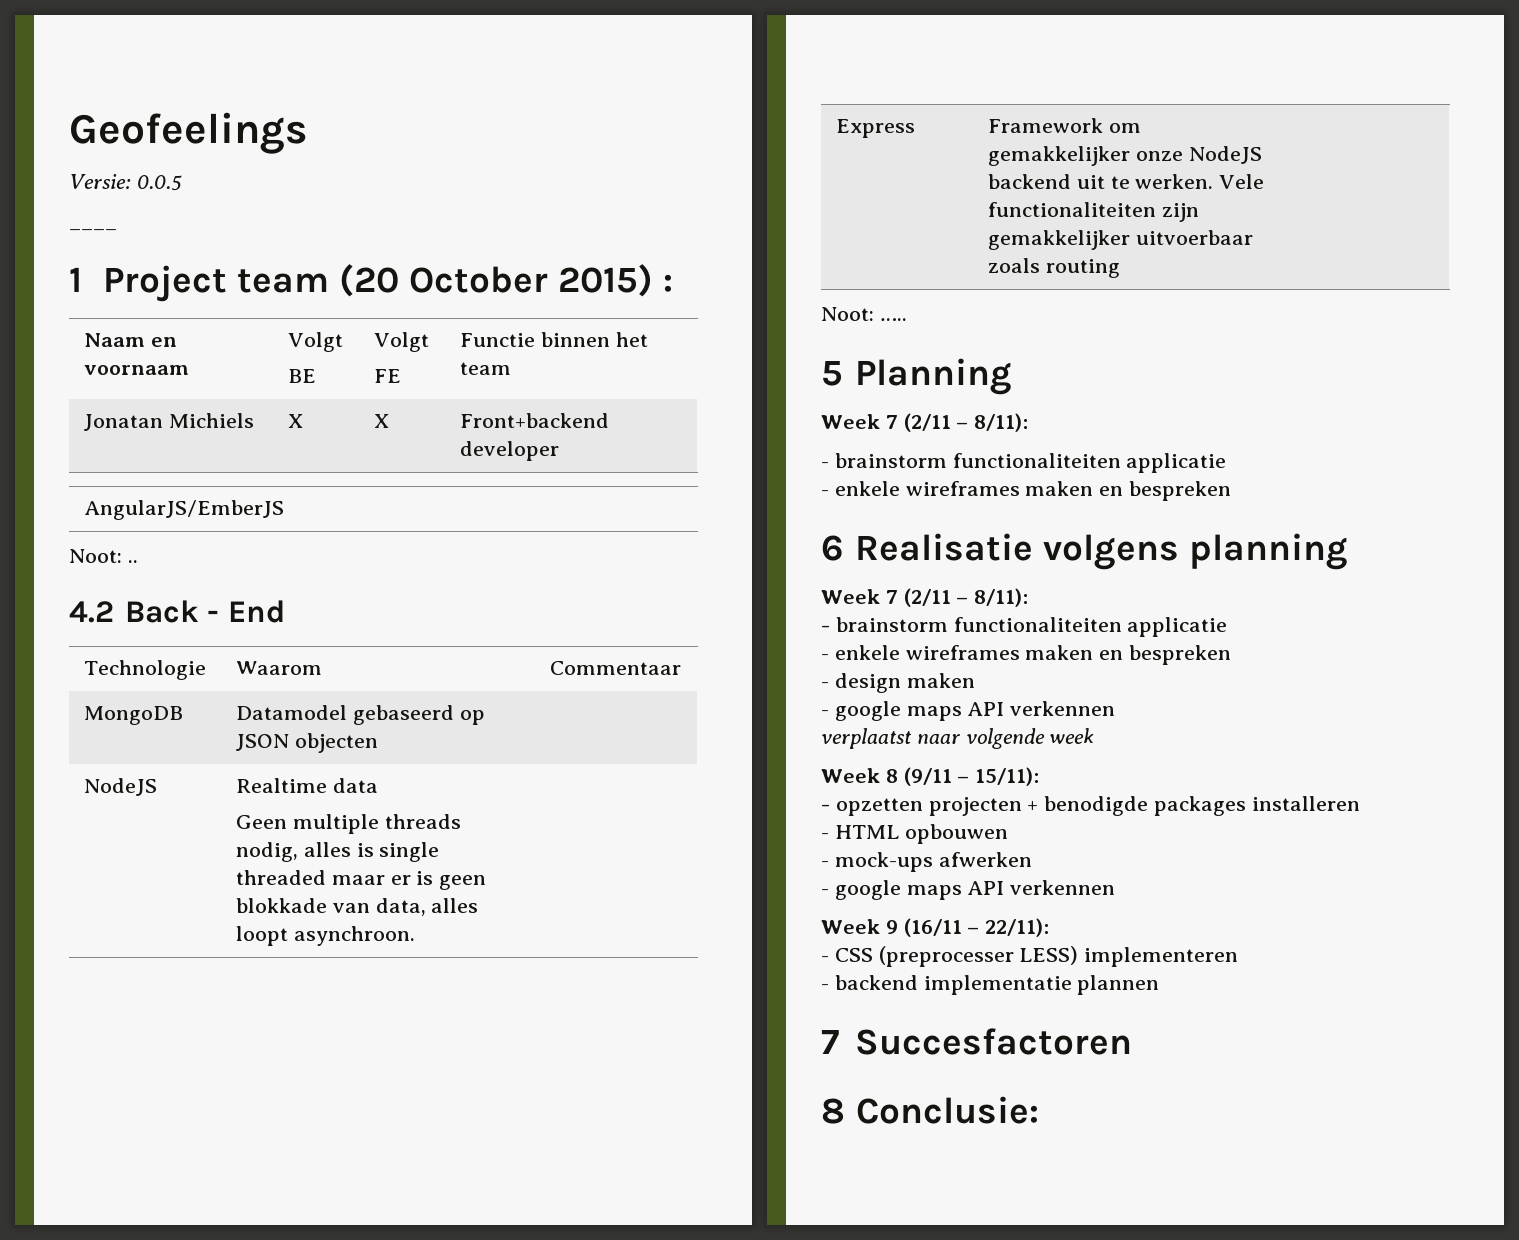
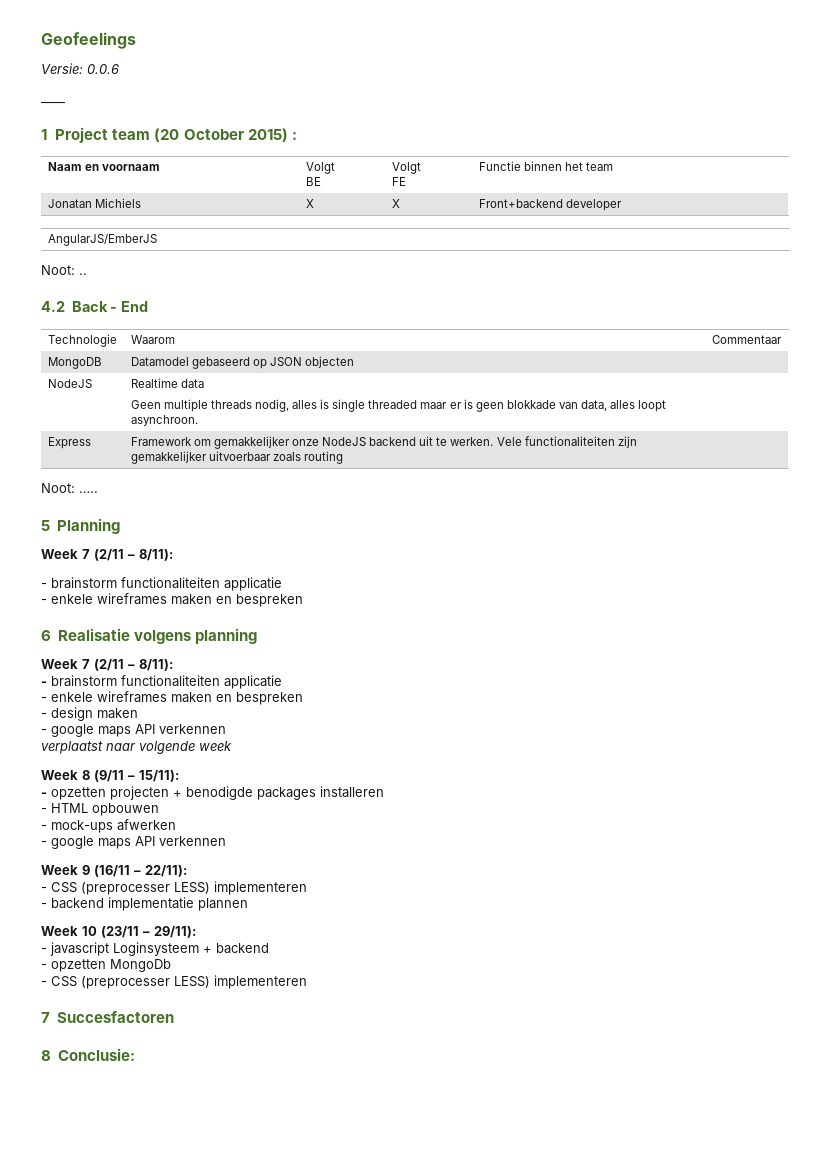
[136,175,182,191] 0.0.5 -> [87,64,119,74] 0.0.6
(1160, 985) none -> [41,926,196,938] [41,942,269,956] [41,959,171,972] [41,975,307,989] // Week 10 (23/11 – 29/11): // - javascript Loginsysteem + backend // - opzetten MongoDb // - CSS (preprocesser LESS) implementeren

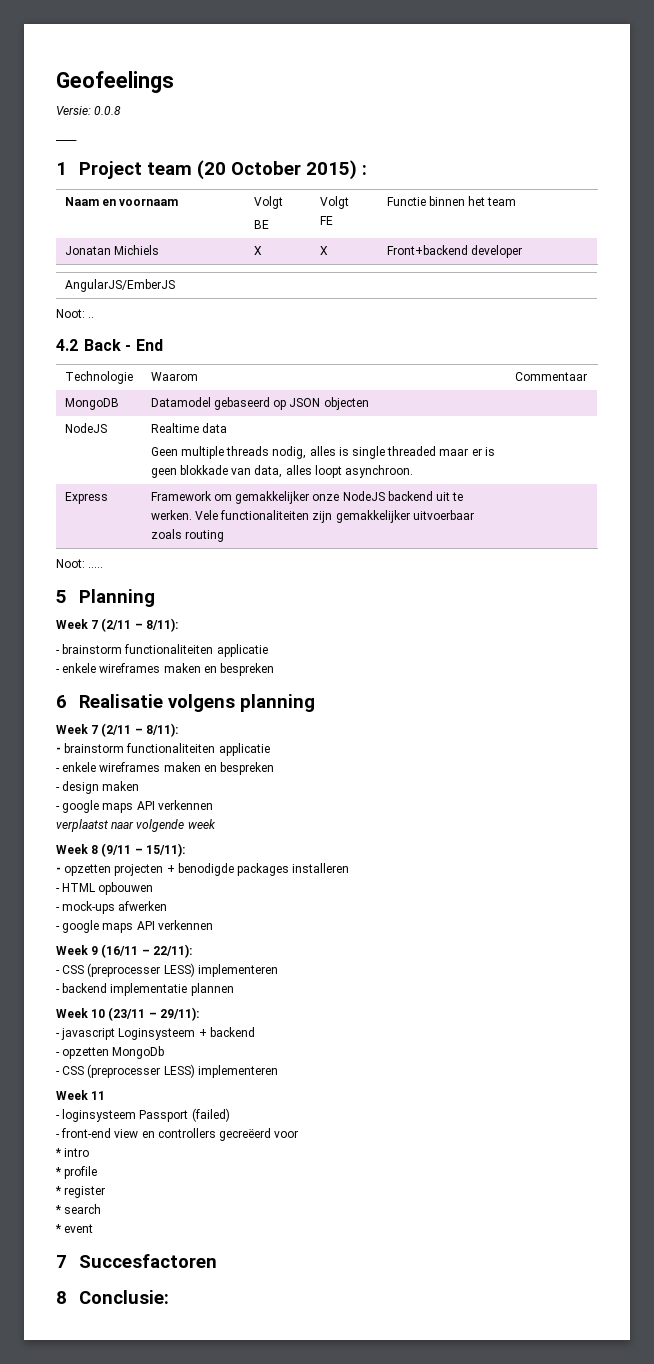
[87,64,119,74] 0.0.6 -> [94,106,122,115] 0.0.8
(307, 982) none -> [56,1090,106,1100] [56,1108,230,1122] [56,1128,299,1141] [55,1148,90,1157] [55,1166,98,1179] [55,1186,106,1198] [55,1204,102,1214] [55,1224,94,1233] // Week 11 // - loginsysteem Passport (failed) // - front-end view en controllers gecreëerd voor // * intro // * profile // * register // * search // * event

